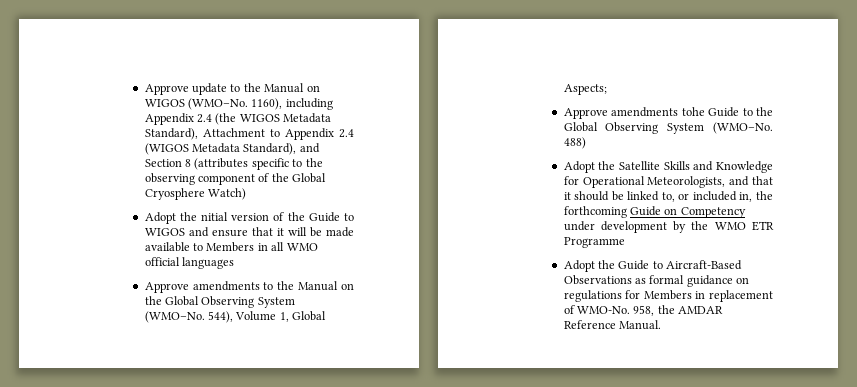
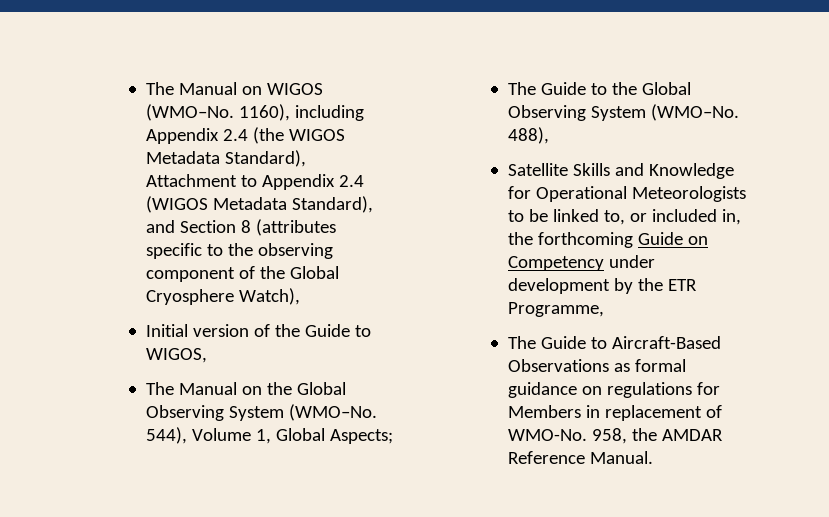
[144,83,261,95] Approve update to the -> [145,82,174,95] The
[208,188,247,200] [144,212,229,224] Watch) // Adopt the nitial -> [238,288,300,305] [145,324,188,337] Watch), // Initial
[144,227,354,237] [144,242,318,252] [144,257,235,269] [144,281,295,293] WIGOS and ensure that it will be made available to Members in all WMO official languages // Approve amendments to the -> [145,348,207,363] [145,382,174,395] WIGOS, // The
[563,107,705,119] Approve amendments tohe -> [507,82,536,95] The
[563,137,586,149] [563,161,616,173] 488) // Adopt the -> [507,127,549,144] 488), //
[647,176,773,188] [563,191,610,201] Meteorologists, and that it should -> [631,186,746,202] [507,210,524,222] Meteorologists to
[714,221,774,231] [563,237,625,248] [563,260,616,272] WMO ETR Programme // Adopt the -> [667,279,697,291] [507,302,604,317] [507,336,536,349] ETR Programme, // The

